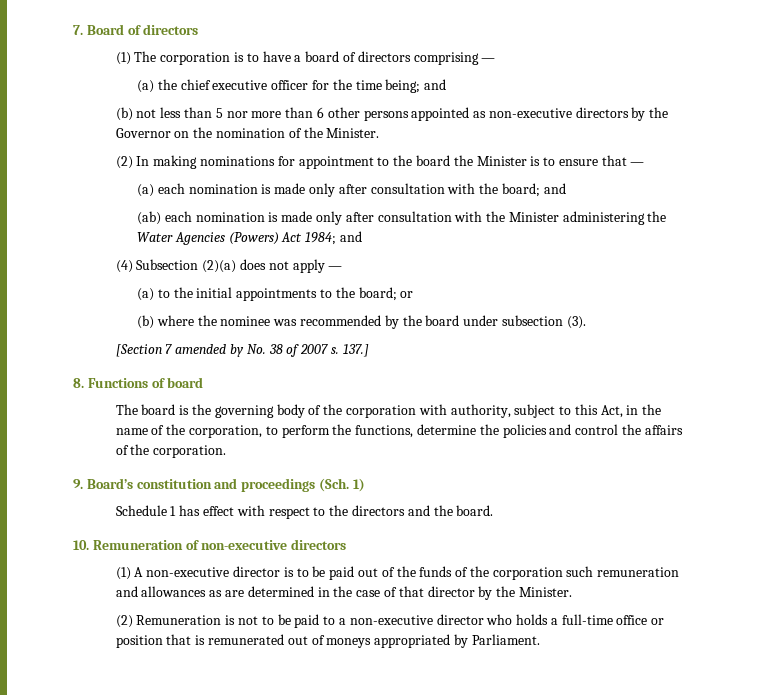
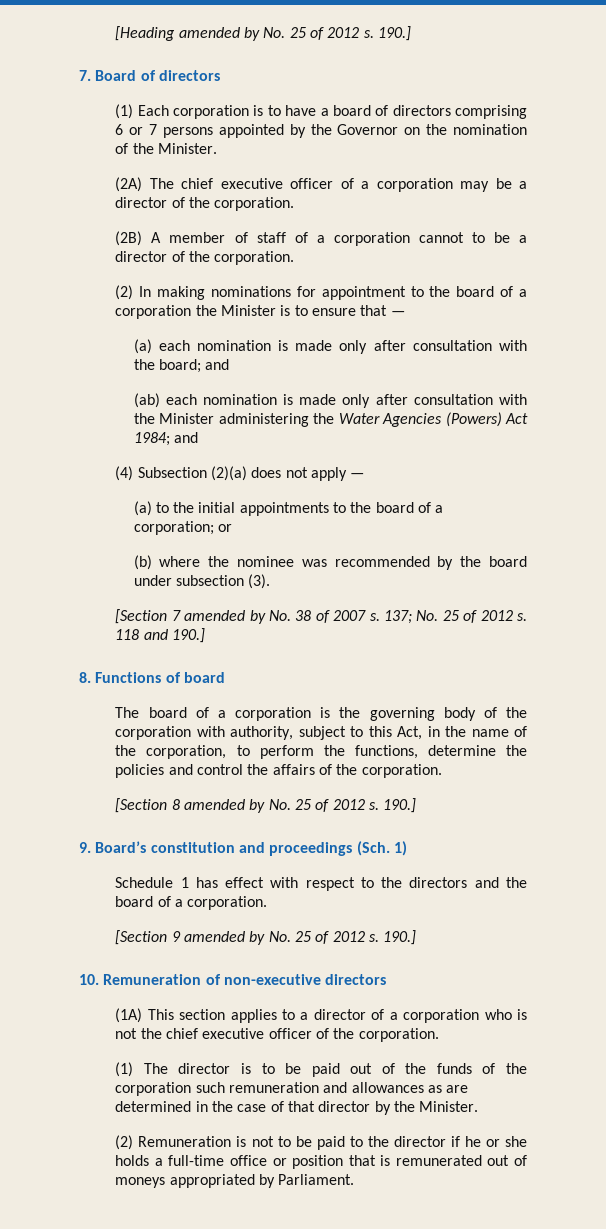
(73, 30) none -> [115,26,411,41] [Heading amended by No. 25 of 2012 s. 190.] //
[134,51,157,62] The -> [137,105,169,116] Each
[481,58,496,62] [137,79,447,93] [115,107,629,121] — // (a) the chief executive officer for the time being; and // (b) not less than 5 nor more than 6 other persons appointed as non-executive directors -> [115,124,284,138] 6 or 7 persons appointed
(380, 133) none -> [115,177,527,192] [115,197,295,211] [115,231,527,246] [115,251,295,265] // (2A) The chief executive officer of a corporation may be a director of the corporation. // (2B) A member of staff of a corporation cannot to be a director of the corporation.
(450, 160) none -> [500,286,527,297] [115,305,192,319] of a corporation
[358,287,397,301] board; -> [375,502,444,513] [133,521,214,535] board of a corporation;
[342,344,369,357] 137.] -> [383,610,527,624] [115,628,205,643] 137; No. 25 of 2012 s. 118 and 190.]
(176, 409) none -> [195,707,312,721] of a corporation
(227, 451) none -> [115,798,417,813] // [Section 8 amended by No. 25 of 2012 s. 190.]
[456,505,494,516] board. -> [115,896,268,910] [115,930,417,945] board of a corporation. // [Section 9 amended by No. 25 of 2012 s. 190.]
[115,567,230,580] // (1) A non-executive -> [115,1008,527,1023] [115,1028,439,1042] [115,1062,168,1077] // (1A) This section applies to a director of a corporation who is not the chief executive officer of the corporation. // (1) The
[338,614,513,625] a non-executive director who -> [367,1136,527,1147] the director if he or she

